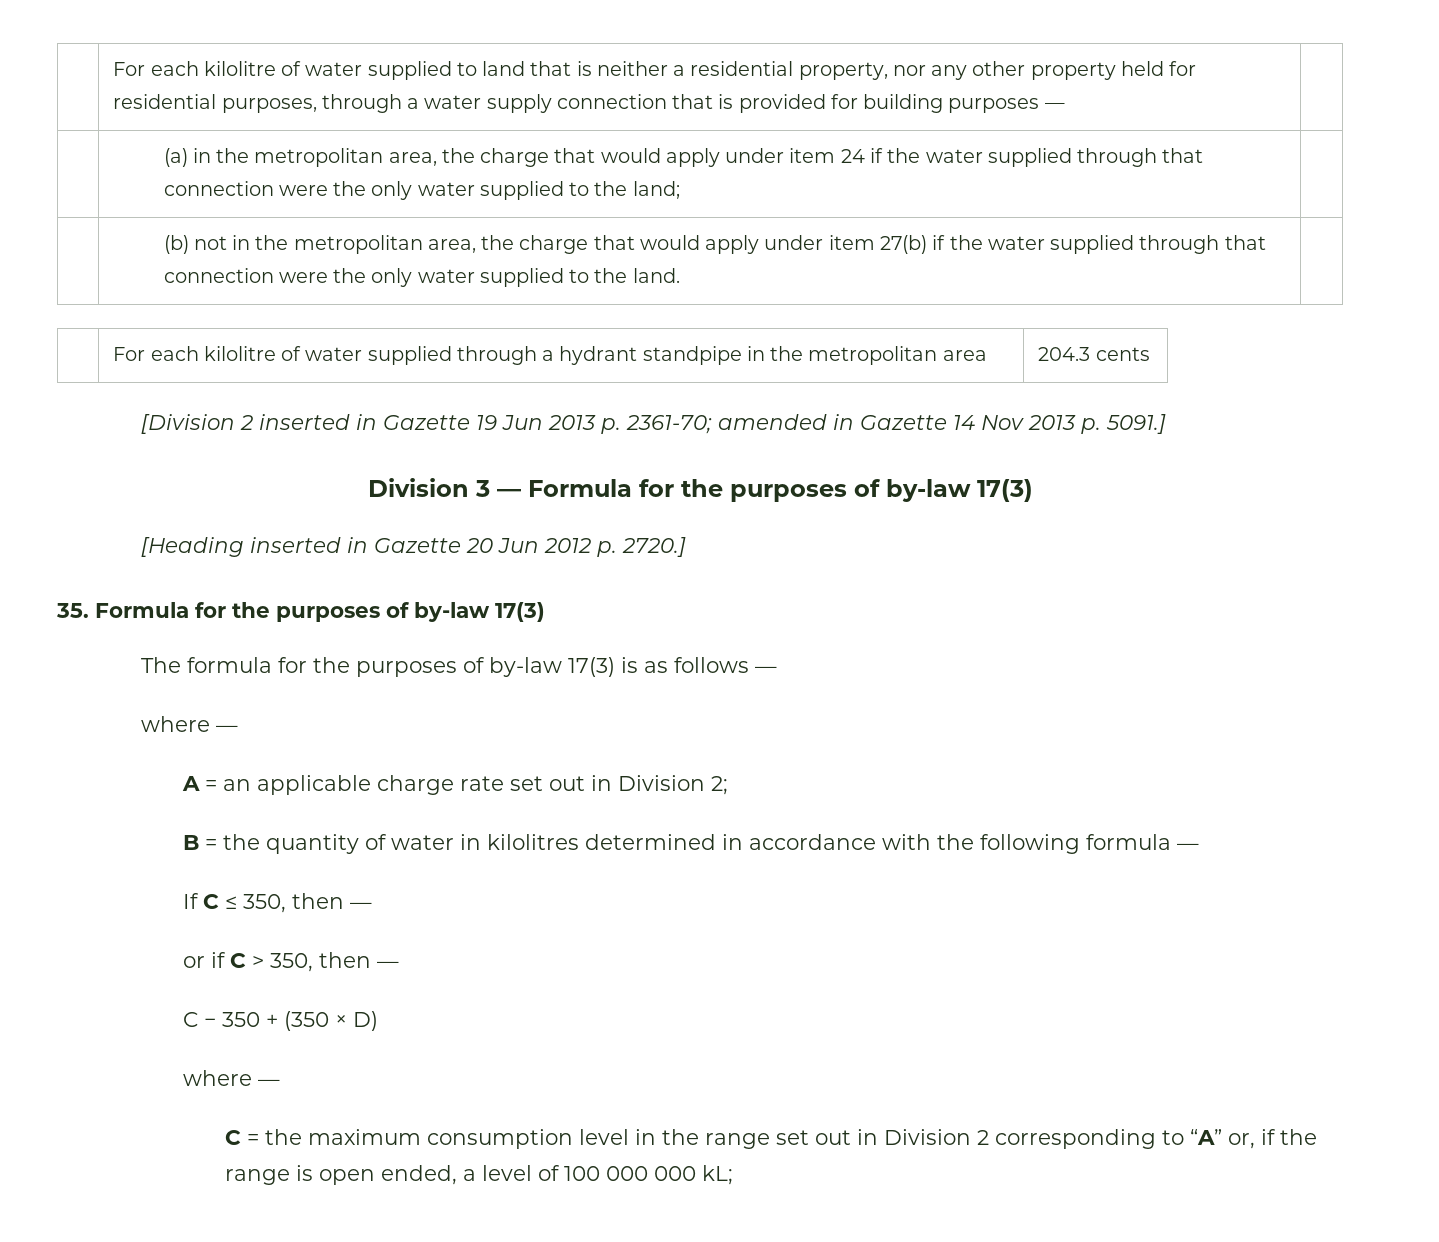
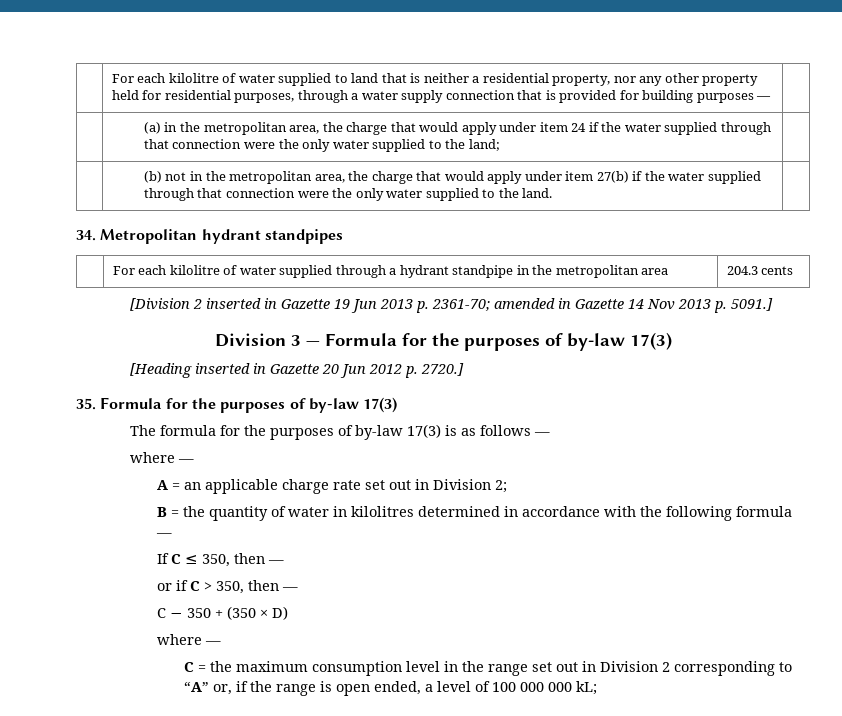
(680, 275) none -> [76,229,343,244] // 34. Metropolitan hydrant standpipes

